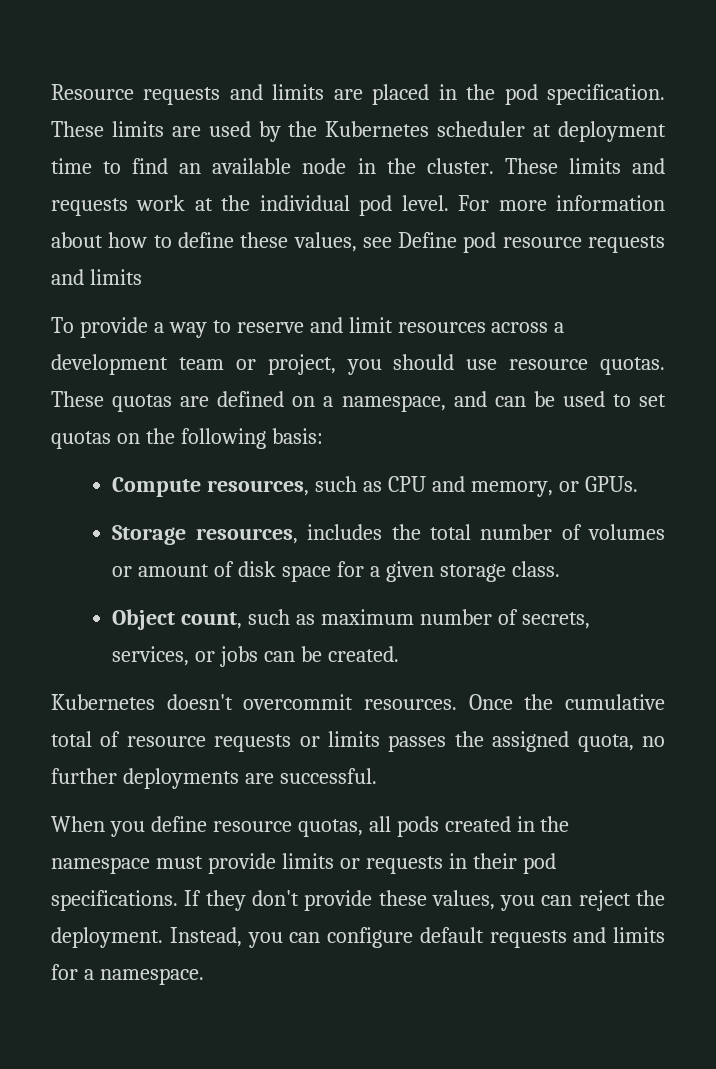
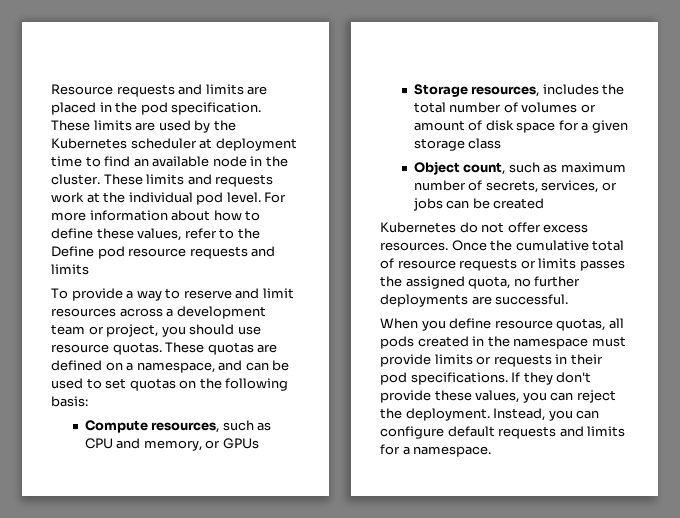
[362,237,392,248] see -> [184,228,260,239] refer to the
[584,476,638,492] GPUs. -> [222,438,259,449] GPUs
[511,561,560,577] class. -> [468,138,502,149] class
[328,646,400,662] [51,694,354,710] created. // Kubernetes doesn't overcommit -> [493,198,545,209] [380,222,589,233] created // Kubernetes do not offer excess

